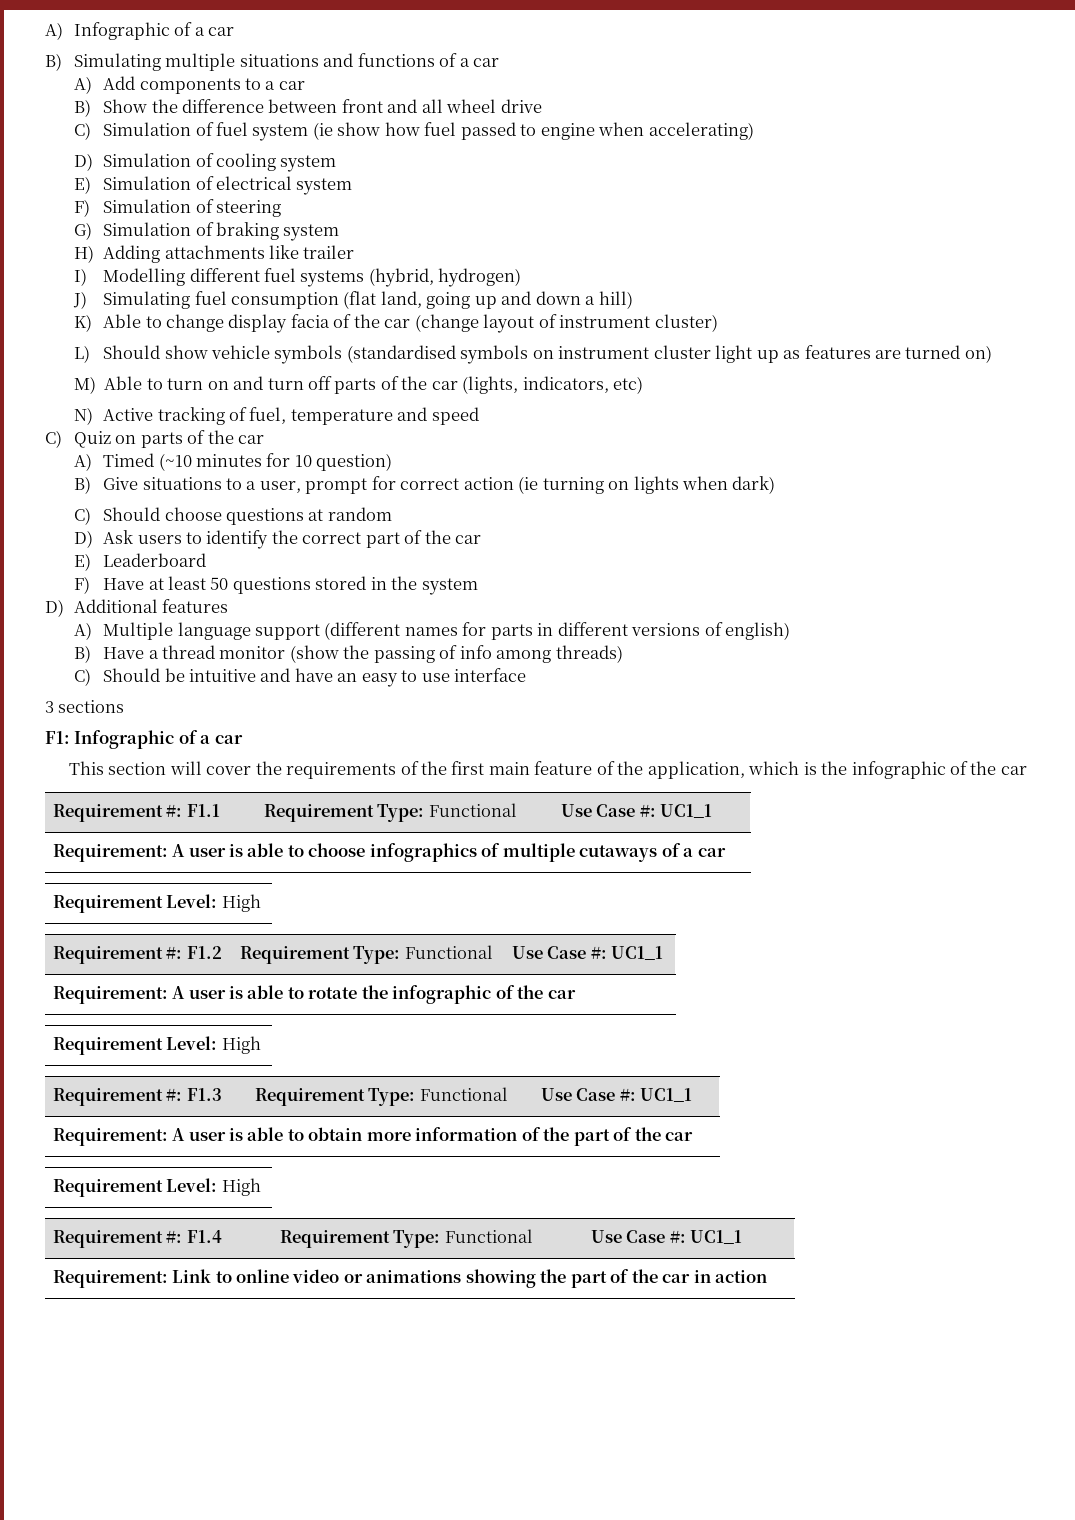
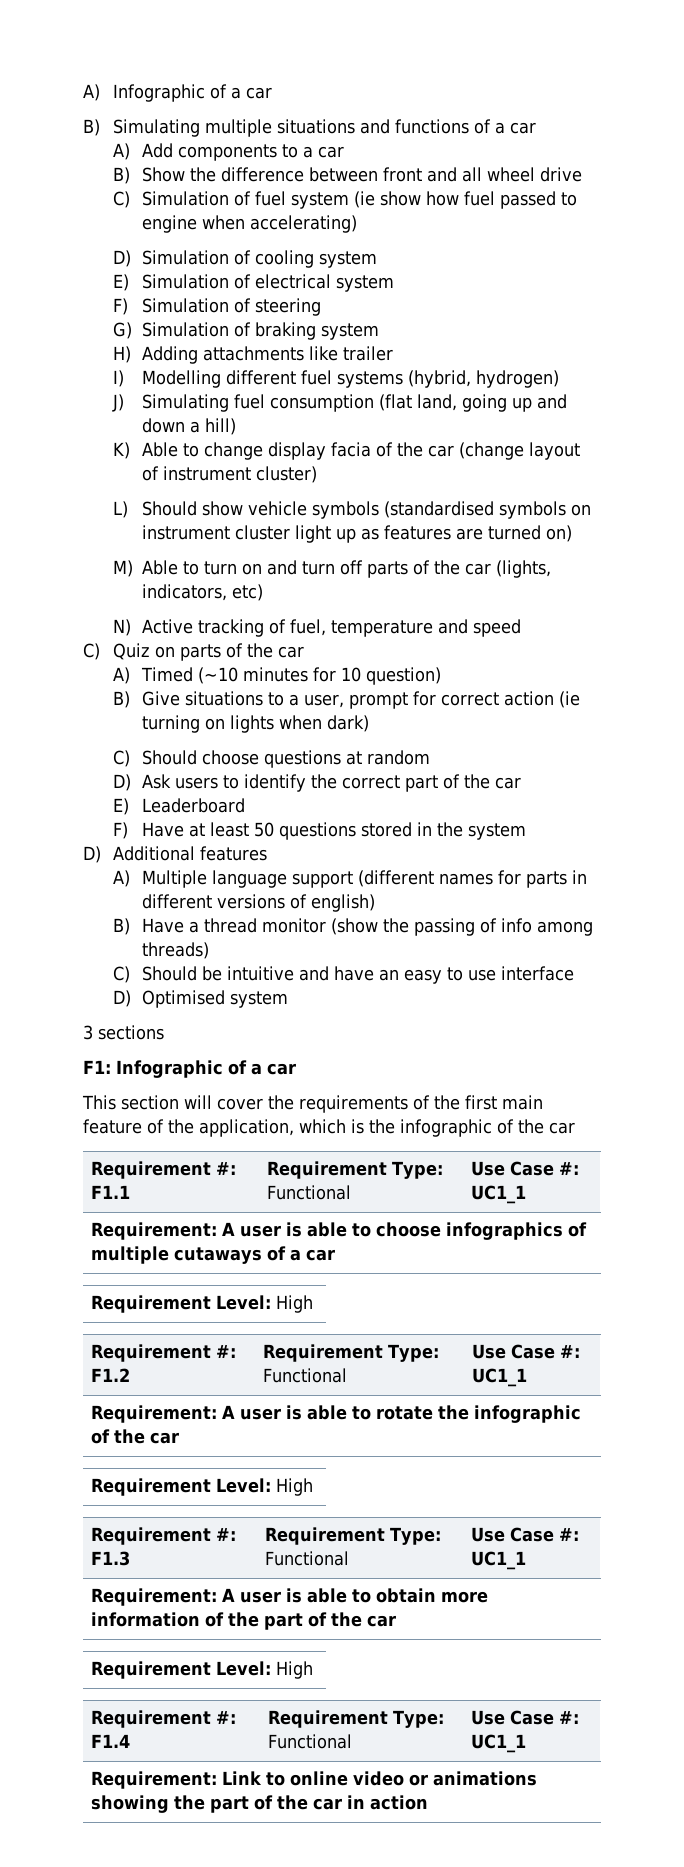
(527, 675) none -> [112,990,289,1008] // D) Optimised system

